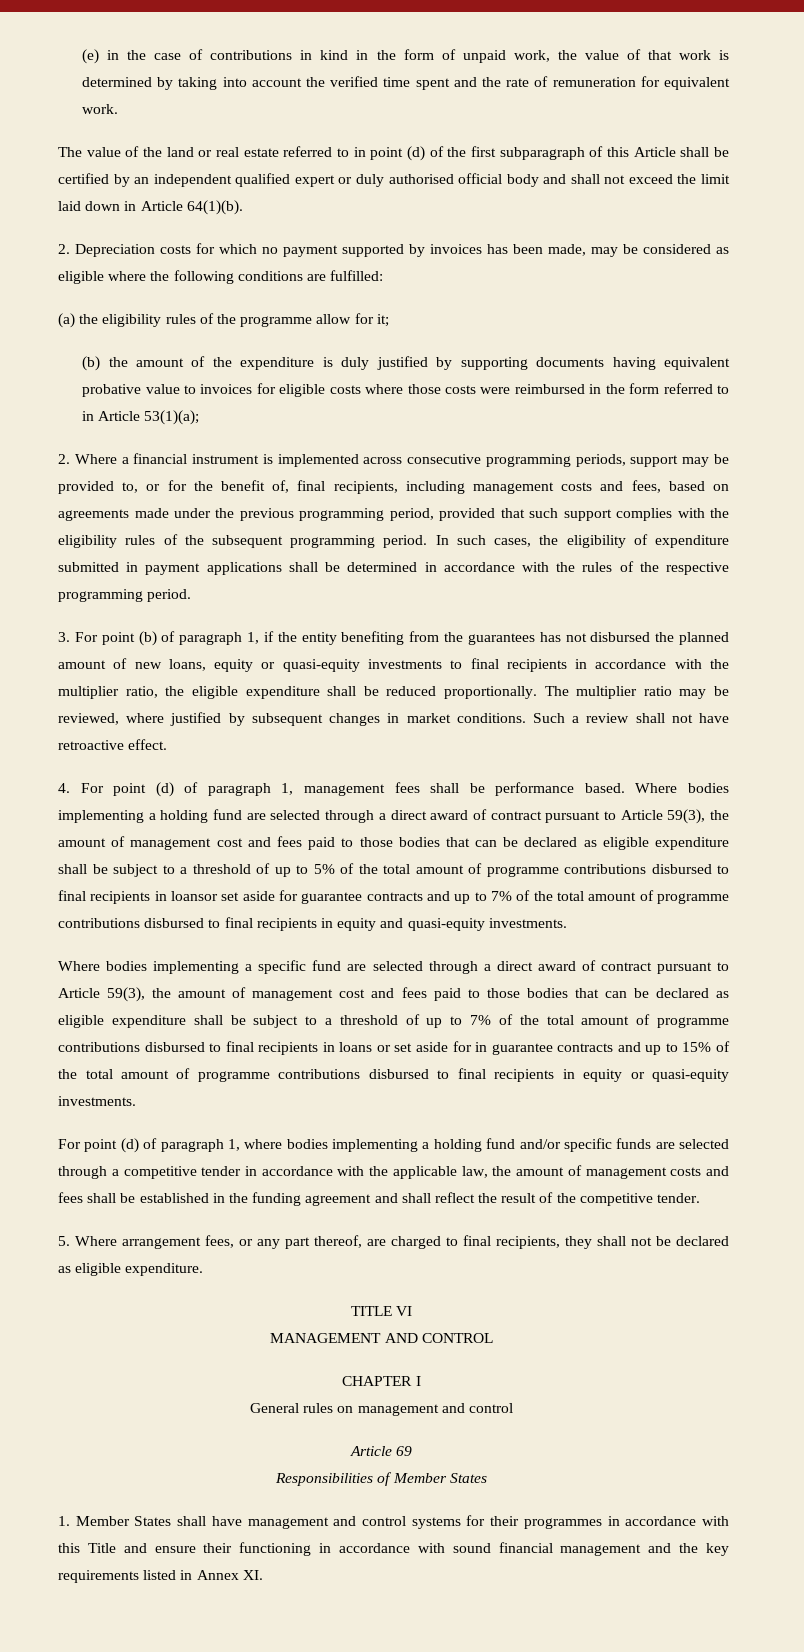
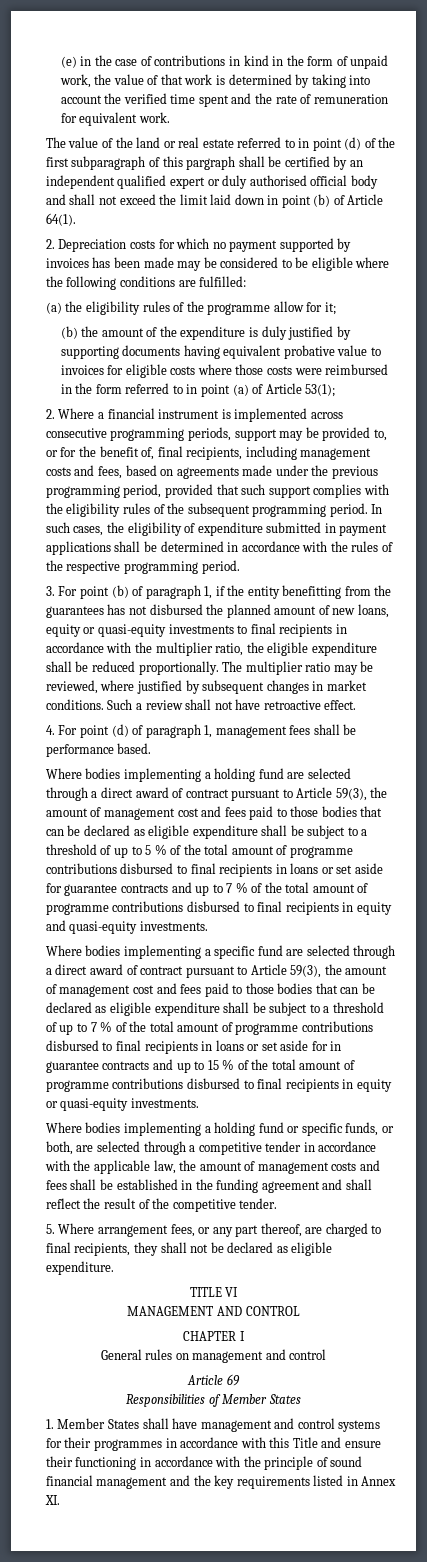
[633,147,676,157] Article -> [186,156,236,170] pargraph
[140,200,243,215] Article 64(1)(b). -> [281,194,384,208] [45,213,76,226] point (b) of Article 64(1).
[548,244,587,256] made, -> [143,257,174,268] made
[716,247,730,254] as -> [281,257,309,268] to be
[98,410,200,425] Article 53(1)(a); -> [200,383,336,397] point (a) of Article 53(1);
[341,631,405,645] benefiting -> [282,585,342,599] benefitting
(625, 788) none -> (152, 748) //
[313,864,335,874] 5% -> [145,844,167,855] 5 %
[171,891,219,901] loansor -> [290,863,334,874] loans or
[491,891,513,901] 7% -> [226,882,248,893] 7 %
[470,1015,492,1025] 7% -> [90,1021,113,1032] 7 %
[682,1042,712,1052] 15% -> [207,1059,235,1070] 15 %
[58,1138,652,1153] For point (d) of paragraph 1, where bodies implementing a holding fund and/or specific funds -> [45,1122,394,1136] [45,1141,73,1155] Where bodies implementing a holding fund or specific funds, or both,
(445, 1548) none -> [243,1456,328,1470] the principle of

